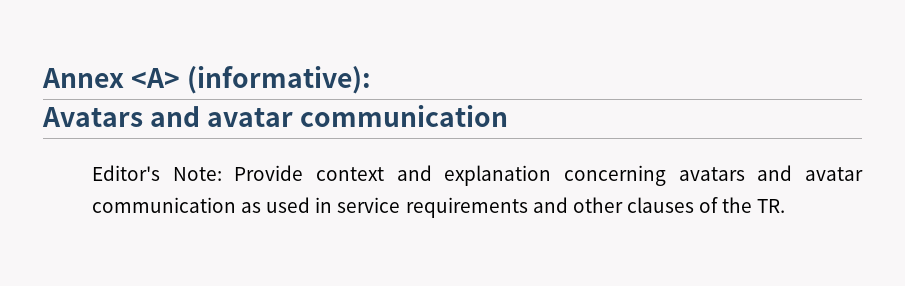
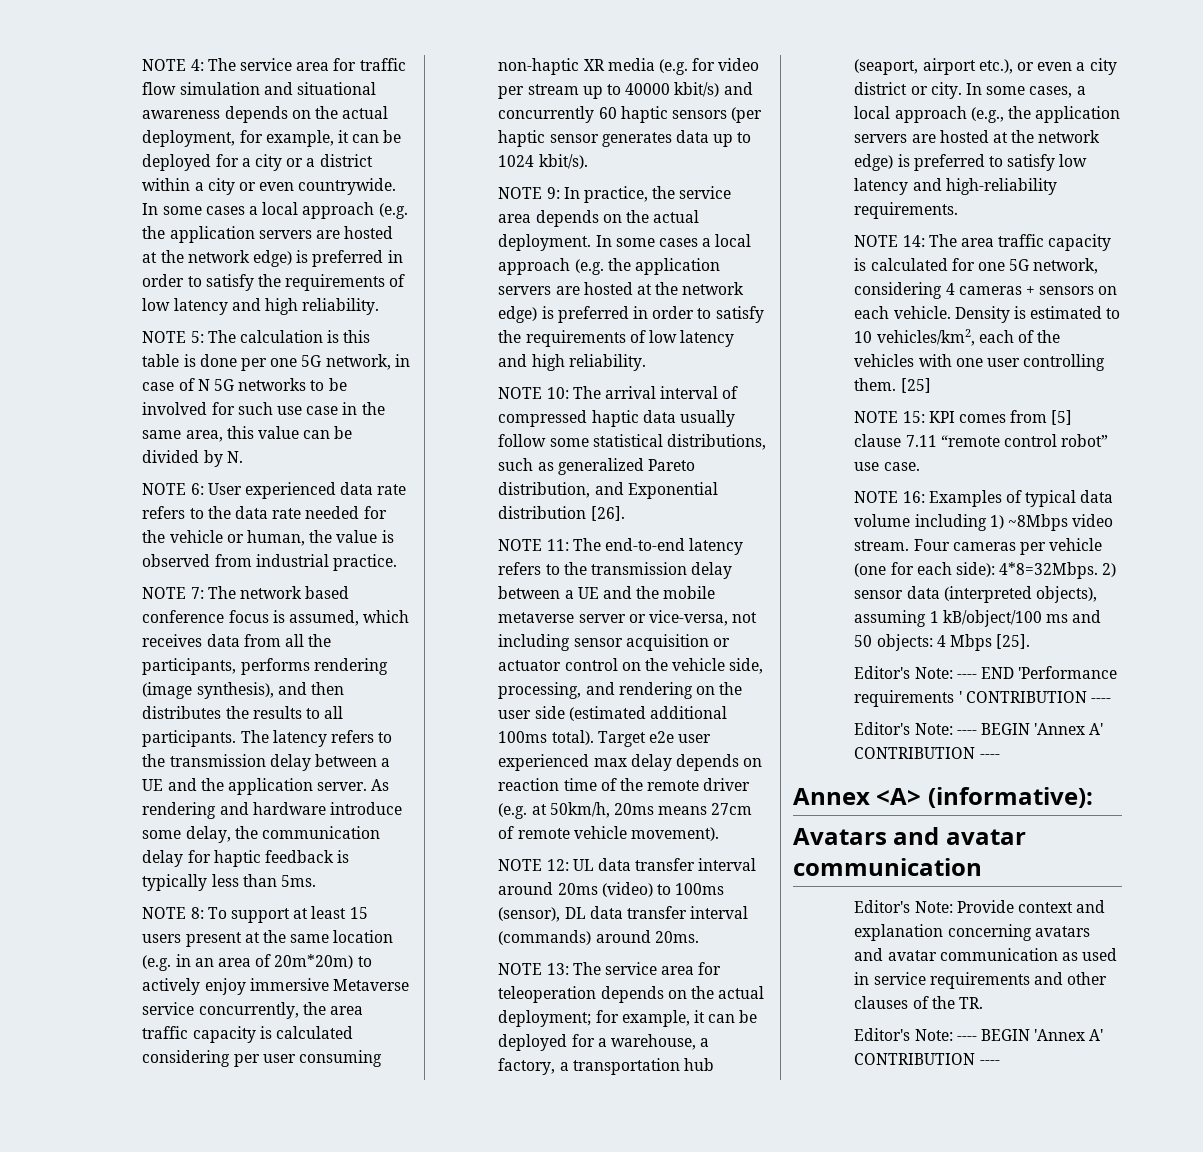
(42, 78) none -> [142,58,406,71] [142,82,376,95] [142,106,389,123] [142,130,402,147] [142,154,373,171] [142,178,397,195] [142,202,408,219] [142,226,394,243] [142,250,403,267] [142,274,406,291] [142,298,380,315] [142,330,371,343] [142,354,410,371] [142,378,347,391] [142,402,385,415] [142,426,353,442] [142,450,243,467] [142,482,407,499] [142,506,387,519] [142,530,394,546] [142,554,397,571] [142,586,350,599] [142,610,410,626] [142,634,332,647] [142,658,388,675] [142,682,344,699] [142,706,344,719] [142,730,393,747] [142,754,391,771] [142,778,390,795] [142,802,402,819] [142,826,380,843] [142,850,350,867] [142,874,316,891] [142,906,368,923] [142,930,394,947] [142,954,372,971] [142,978,409,995] [142,1002,363,1019] [142,1026,353,1043] [142,1050,382,1067] [498,58,760,75] [498,82,753,99] [498,106,763,123] [498,130,752,147] [498,154,588,169] [498,186,732,203] [498,210,700,227] [498,234,752,251] [498,258,720,275] [498,282,745,295] [498,306,764,323] [498,330,735,347] [498,354,646,371] [498,386,739,399] [498,410,735,427] [498,434,766,450] [498,458,695,475] [498,482,718,499] [498,506,625,521] [498,538,744,555] [498,562,733,579] [498,586,716,599] [498,610,758,626] [498,634,730,651] [498,658,764,674] [498,682,743,699] [498,706,727,721] [498,730,712,747] [498,754,763,771] [498,778,751,791] [498,802,753,819] [498,826,719,841] [498,858,757,871] [498,882,725,897] [498,906,749,922] [498,930,699,945] [498,962,722,975] [498,986,765,1003] [498,1010,758,1027] [498,1034,710,1051] [498,1058,714,1075] [854,58,1117,75] [854,82,1086,99] [854,106,1121,123] [854,130,1101,143] [854,154,1088,171] [854,178,1057,195] [854,202,959,219] [854,234,1112,251] [854,258,1099,274] [854,282,1118,299] [854,306,1121,323] [854,329,1061,346] [854,354,1106,371] [854,378,931,393] [854,410,1073,425] [854,434,1109,447] [854,462,920,471] [854,490,1114,507] [854,514,1114,531] [854,538,1103,555] [854,562,1117,579] [854,586,1097,603] [854,610,1102,627] [854,634,1031,651] [854,666,1118,679] [854,690,1111,707] [854,722,1104,735] [854,747,1000,759] NOTE 4: The service area for traffic flow simulation and situational awareness depends on the actual deployment, for example, it can be deployed for a city or a district within a city or even countrywide. In some cases a local approach (e.g. the application servers are hosted at the network edge) is preferred in order to satisfy the requirements of low latency and high reliability. // NOTE 5: The calculation is this table is done per one 5G network, in case of N 5G networks to be involved for such use case in the same area, this value can be divided by N. // NOTE 6: User experienced data rate refers to the data rate needed for the vehicle or human, the value is observed from industrial practice. // NOTE 7: The network based conference focus is assumed, which receives data from all the participants, performs rendering (image synthesis), and then distributes the results to all participants. The latency refers to the transmission delay between a UE and the application server. As rendering and hardware introduce some delay, the communication delay for haptic feedback is typically less than 5ms. // NOTE 8: To support at least 15 users present at the same location (e.g. in an area of 20m*20m) to actively enjoy immersive Metaverse service concurrently, the area traffic capacity is calculated considering per user consuming non-haptic XR media (e.g. for video per stream up to 40000 kbit/s) and concurrently 60 haptic sensors (per haptic sensor generates data up to 1024 kbit/s). // NOTE 9: In practice, the service area depends on the actual deployment. In some cases a local approach (e.g. the application servers are hosted at the network edge) is preferred in order to satisfy the requirements of low latency and high reliability. // NOTE 10: The arrival interval of compressed haptic data usually follow some statistical distributions, such as generalized Pareto distribution, and Exponential distribution [26]. // NOTE 11: The end-to-end latency refers to the transmission delay between a UE and the mobile metaverse server or vice-versa, not including sensor acquisition or actuator control on the vehicle side, processing, and rendering on the user side (estimated additional 100ms total). Target e2e user experienced max delay depends on reaction time of the remote driver (e.g. at 50km/h, 20ms means 27cm of remote vehicle movement). // NOTE 12: UL data transfer interval around 20ms (video) to 100ms (sensor), DL data transfer interval (commands) around 20ms. // NOTE 13: The service area for teleoperation depends on the actual deployment; for example, it can be deployed for a warehouse, a factory, a transportation hub (seaport, airport etc.), or even a city district or city. In some cases, a local approach (e.g., the application servers are hosted at the network edge) is preferred to satisfy low latency and high-reliability requirements. // NOTE 14: The area traffic capacity is calculated for one 5G network, considering 4 cameras + sensors on each vehicle. Density is estimated to 10 vehicles/km2, each of the vehicles with one user controlling them. [25] // NOTE 15: KPI comes from [5] clause 7.11 “remote control robot” use case. // NOTE 16: Examples of typical data volume including 1) ~8Mbps video stream. Four cameras per vehicle (one for each side): 4*8=32Mbps. 2) sensor data (interpreted objects), assuming 1 kB/object/100 ms and 50 objects: 4 Mbps [25]. // Editor's Note: ---- END 'Performance requirements ' CONTRIBUTION ---- // Editor's Note: ---- BEGIN 'Annex A' CONTRIBUTION ---- //
(786, 206) none -> [854,1028,1104,1041] [854,1053,1000,1065] // Editor's Note: ---- BEGIN 'Annex A' CONTRIBUTION ----

